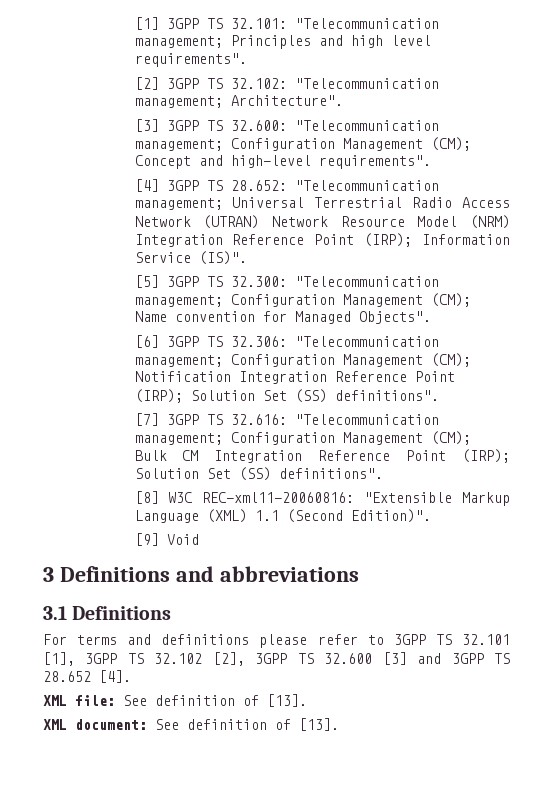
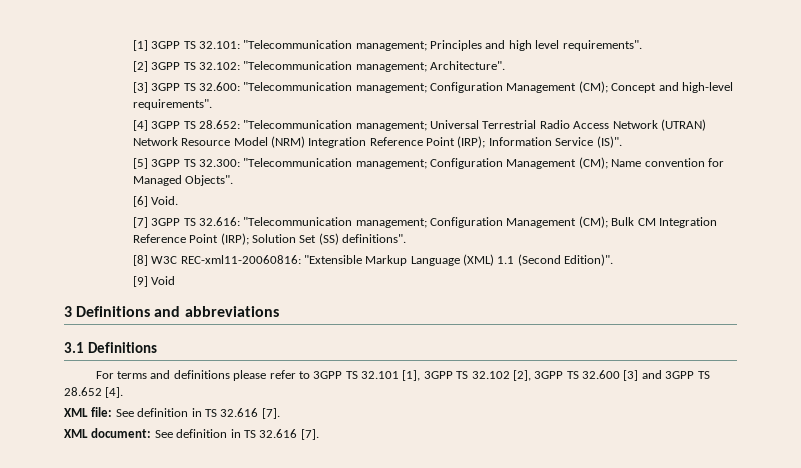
[166,336,439,347] [134,353,471,367] [134,371,455,384] [134,389,439,403] 3GPP TS 32.306: "Telecommunication management; Configuration Management (CM); Notification Integration Reference Point (IRP); Solution Set (SS) definitions". -> [151,196,179,205] Void.
[243,694,307,707] of [13]. -> [191,408,280,419] in TS 32.616 [7].
[275,718,339,731] of [13]. -> [230,429,319,440] in TS 32.616 [7].

